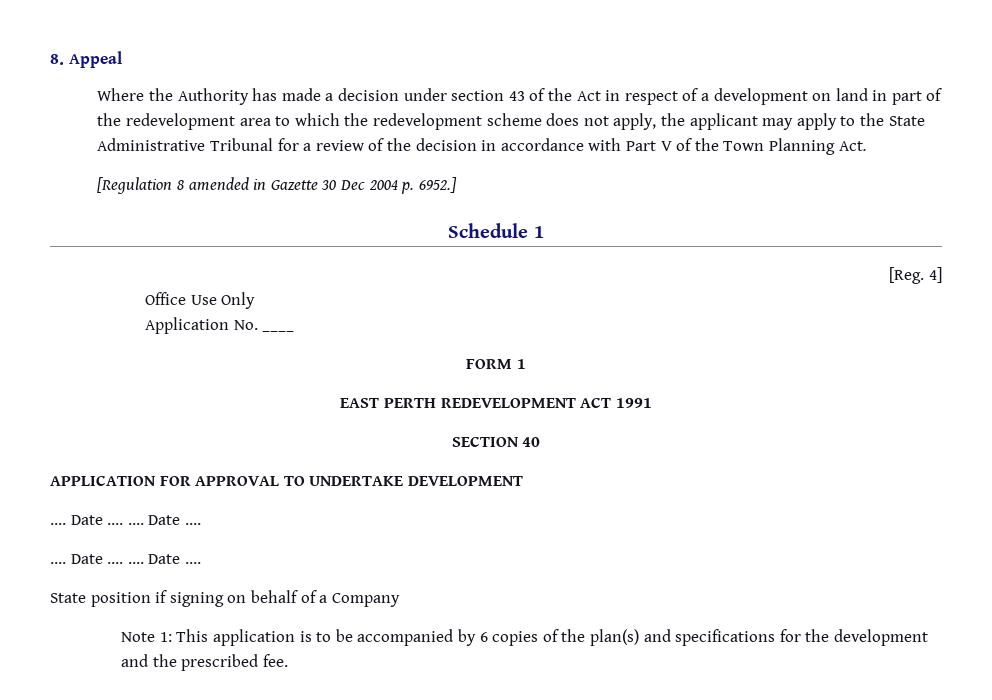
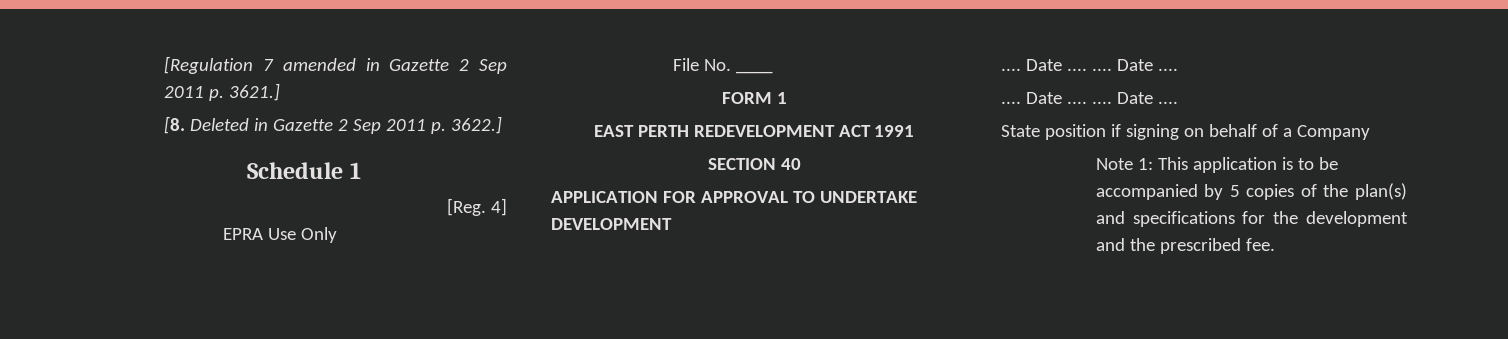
[50,51,122,68] [97,88,943,105] [97,113,925,130] [97,138,867,155] [97,177,457,194] 8. Appeal // Where the Authority has made a decision under section 43 of the Act in respect of a development on land in part of the redevelopment area to which the redevelopment scheme does not apply, the applicant may apply to the State Administrative Tribunal for a review of the decision in accordance with Part V of the Town Planning Act. // [Regulation 8 amended in Gazette 30 Dec 2004 p. 6952.] -> [164,56,508,74] [164,83,281,101] [164,116,503,134] [Regulation 7 amended in Gazette 2 Sep 2011 p. 3621.] // [8. Deleted in Gazette 2 Sep 2011 p. 3622.]
[144,292,186,305] Office -> [222,228,263,240] EPRA
[144,317,229,334] Application -> [672,58,699,71] File
[479,632,488,642] 6 -> [1229,185,1240,197] 5

